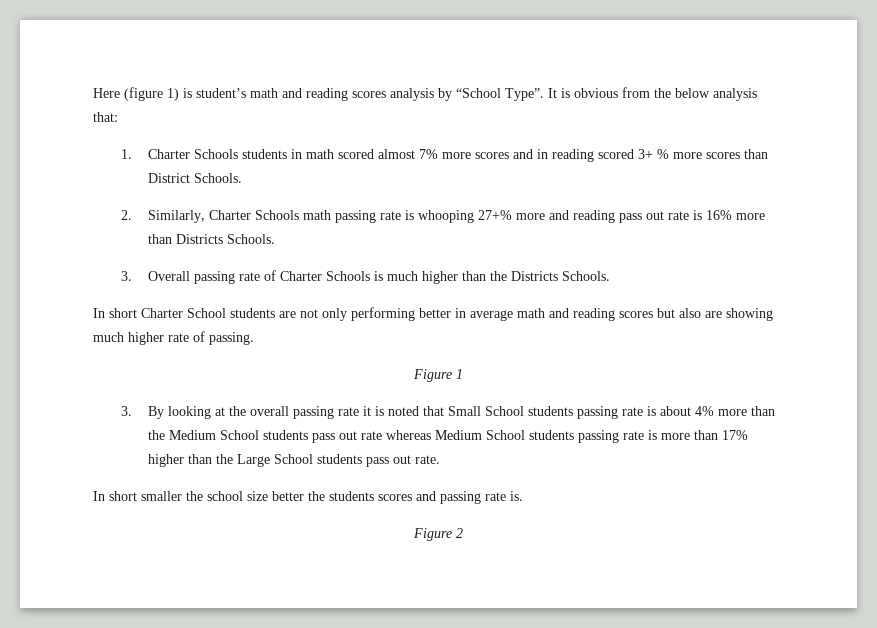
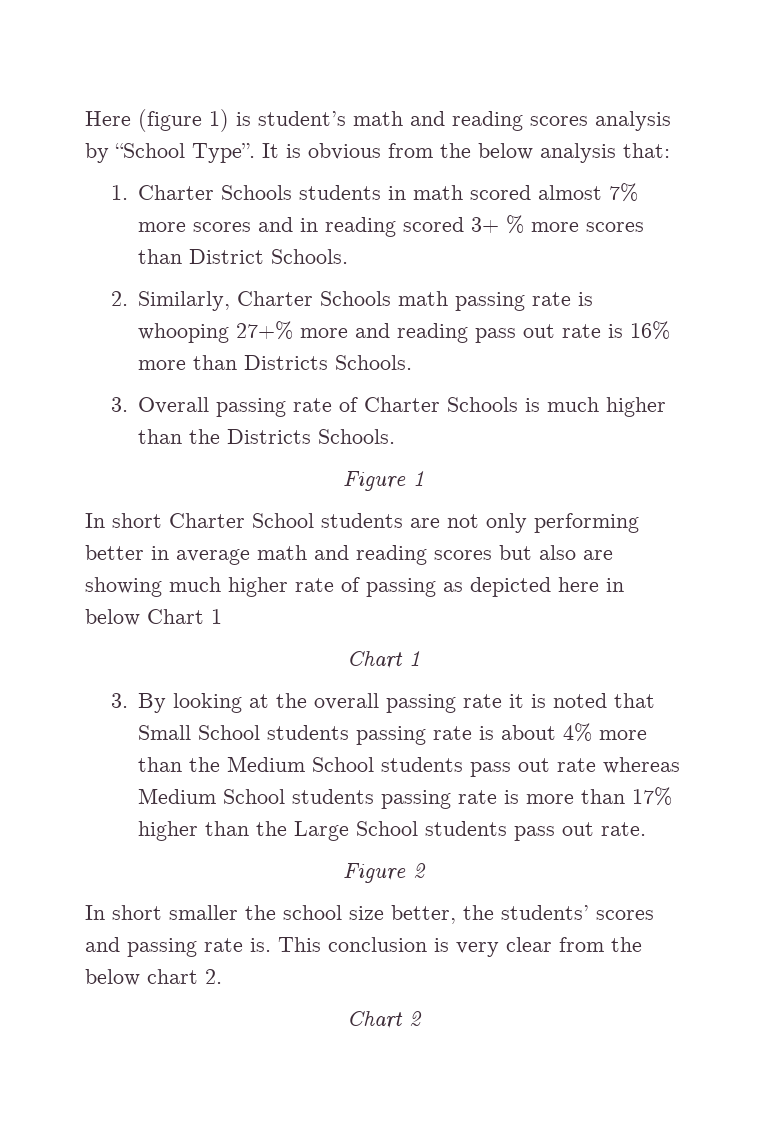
(611, 276) none -> [343,471,424,491] // Figure 1
[209,332,254,345] [413,369,452,382] passing. // Figure -> [366,577,624,597] [85,609,222,626] [347,651,403,669] passing as depicted here in below Chart 1 // Chart
(441, 459) none -> [343,863,426,883] // Figure 2
[272,491,374,501] better the students -> [391,905,589,924] better, the students’
[413,528,452,541] // Figure -> [278,937,642,957] [85,969,222,986] [347,1011,403,1029] This conclusion is very clear from the below chart 2. // Chart

